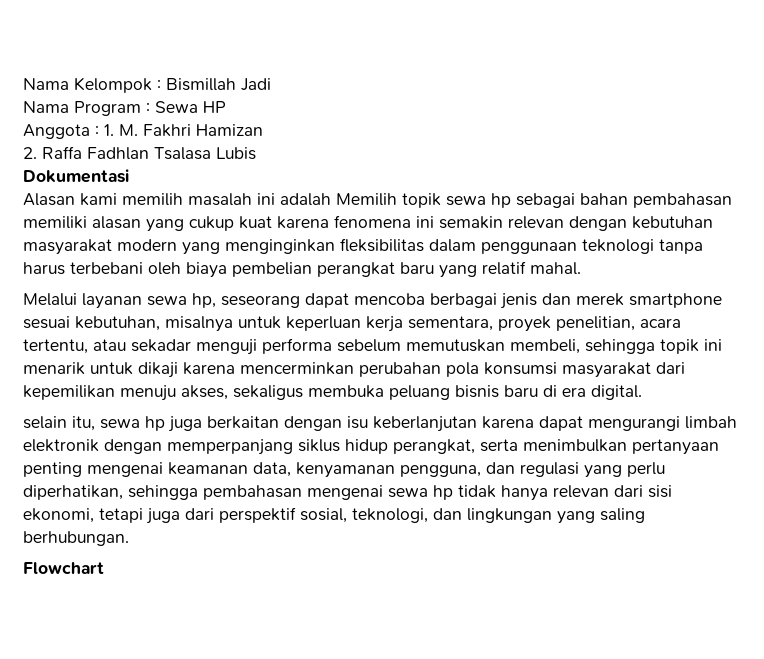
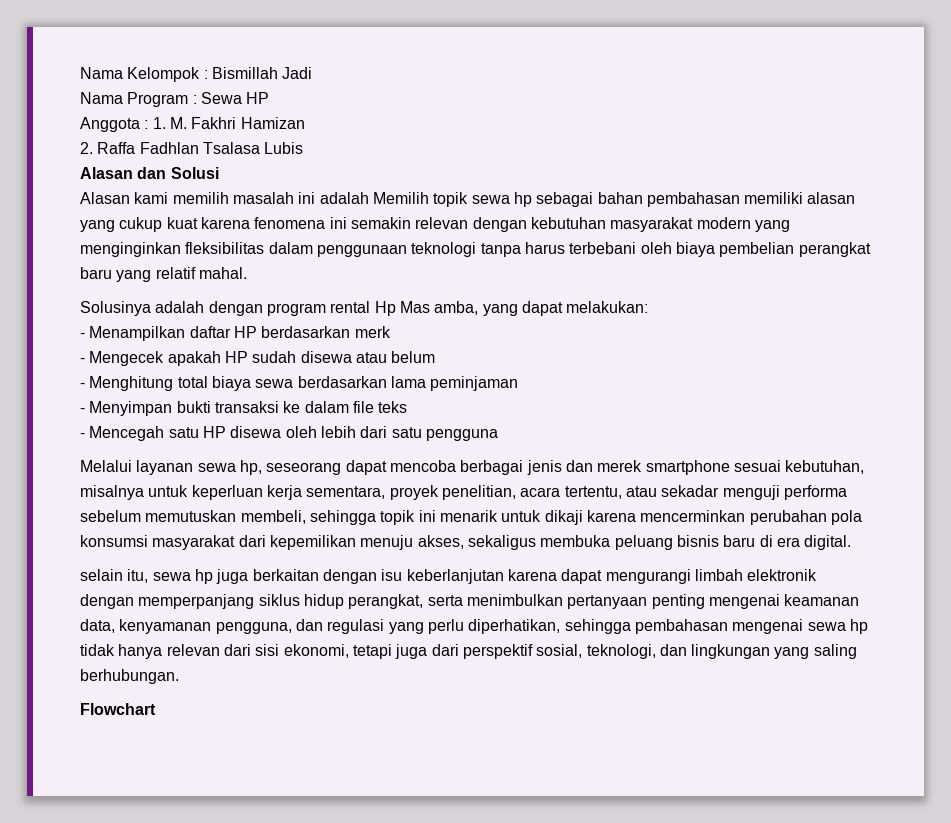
[23,169,129,183] Dokumentasi -> [80,167,219,179] Alasan dan Solusi
(581, 268) none -> [80,301,649,316] [80,326,391,341] [80,351,436,366] [80,376,519,391] [80,401,408,416] [80,426,498,441] // Solusinya adalah dengan program rental Hp Mas amba, yang dapat melakukan: // - Menampilkan daftar HP berdasarkan merk // - Mengecek apakah HP sudah disewa atau belum // - Menghitung total biaya sewa berdasarkan lama peminjaman // - Menyimpan bukti transaksi ke dalam file teks // - Mencegah satu HP disewa oleh lebih dari satu pengguna

